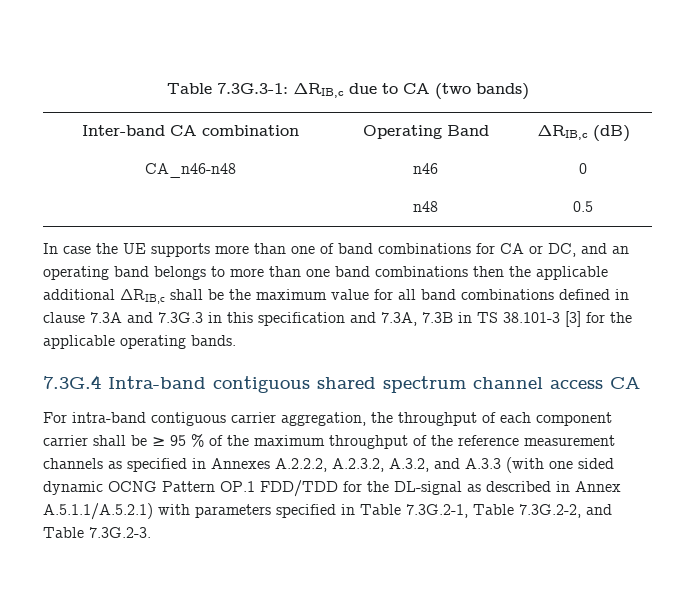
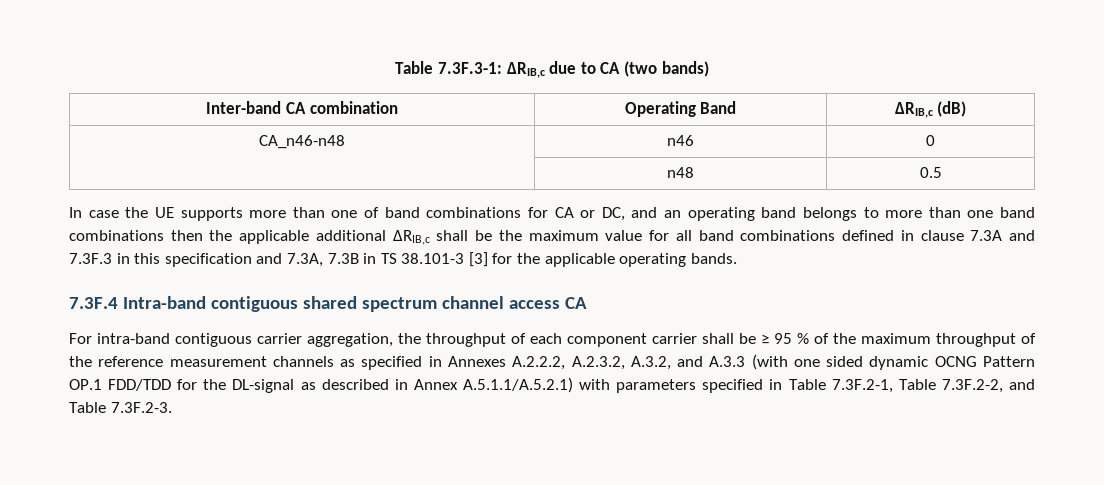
[166,83,288,94] Table 7.3G.3-1: -> [395,61,503,74] Table 7.3F.3-1:
[158,312,203,323] 7.3G.3 -> [69,253,112,264] 7.3F.3
[43,375,101,389] 7.3G.4 -> [69,297,118,309] 7.3F.4
[406,504,581,518] 7.3G.2-1, Table 7.3G.2-2, -> [831,379,1003,393] 7.3F.2-1, Table 7.3F.2-2,
[89,527,151,538] 7.3G.2-3. -> [110,402,172,413] 7.3F.2-3.

